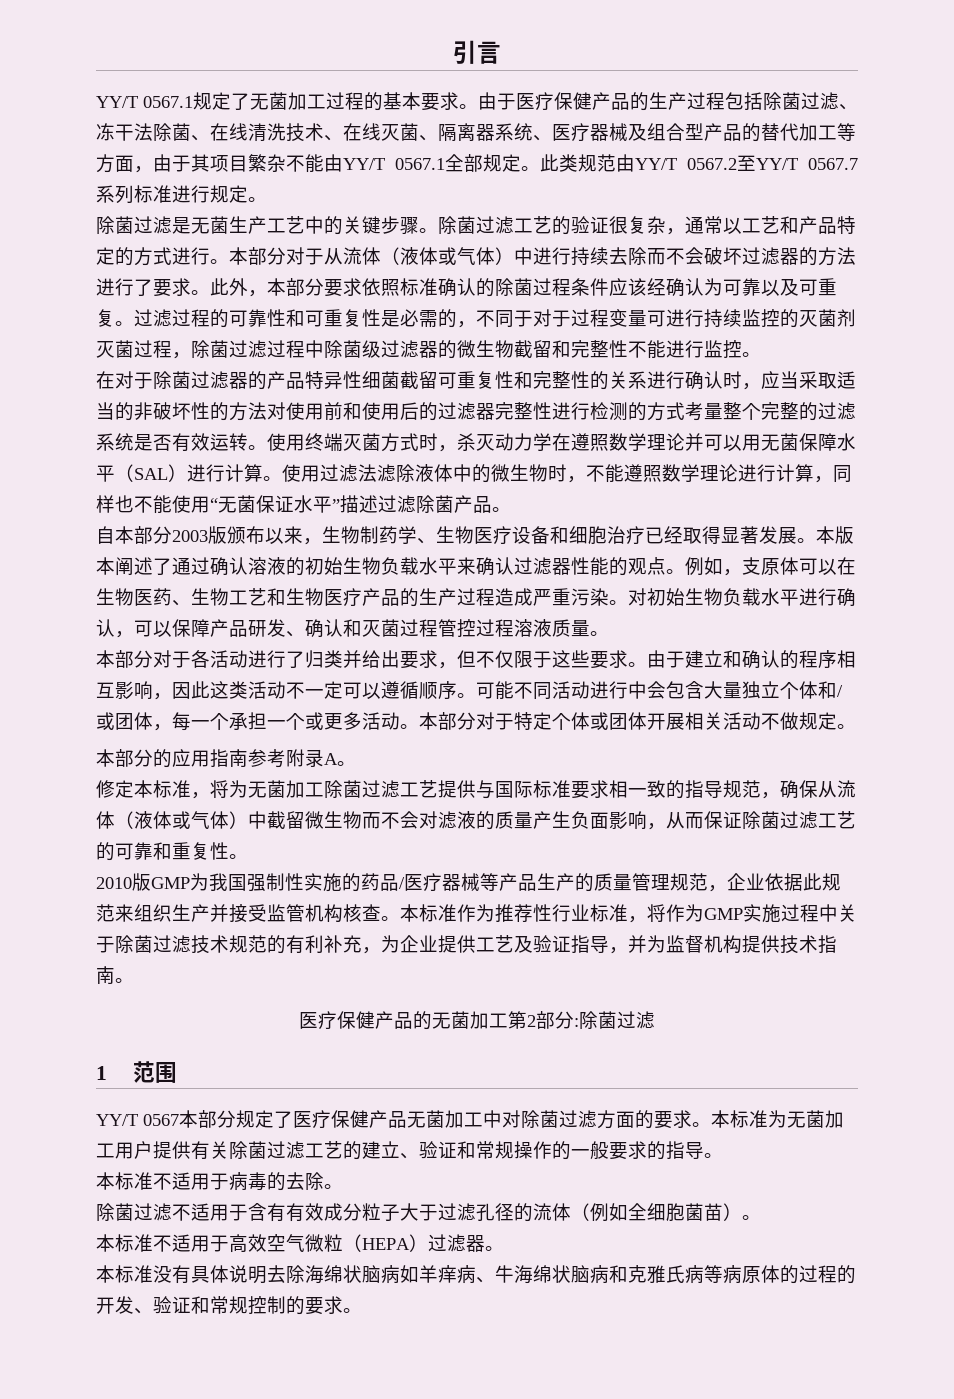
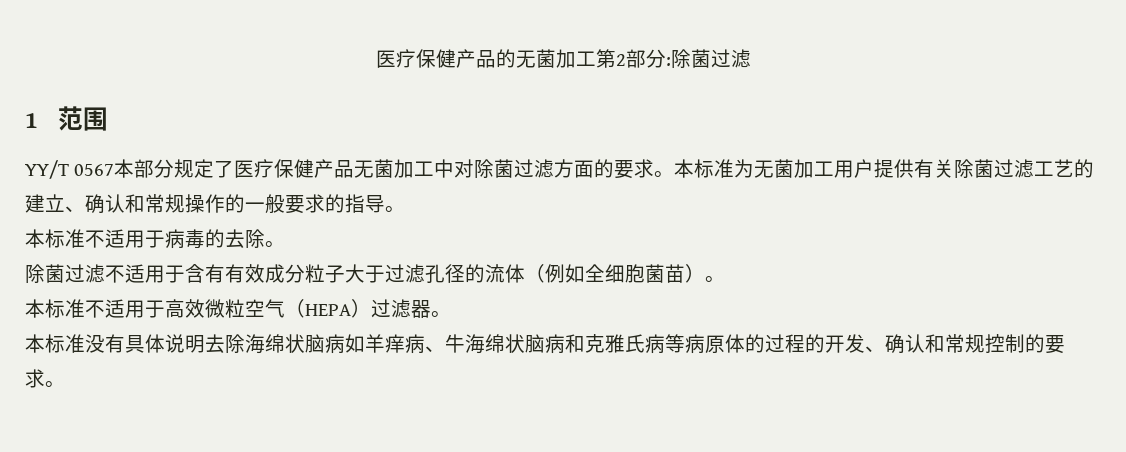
[453,40,501,64] [96,92,858,111] [96,123,856,142] [96,154,858,173] [96,185,267,204] [96,216,856,235] [96,247,856,266] [96,278,837,297] [96,309,856,328] [96,340,761,359] [96,371,856,390] [96,402,856,421] [96,433,856,452] [96,464,852,483] [96,495,511,514] [96,526,854,545] [96,557,856,576] [96,588,856,607] [96,619,609,638] [96,650,856,669] [96,681,843,700] [96,712,856,731] [96,749,356,768] [96,780,856,799] [96,811,856,830] [96,842,248,861] [96,873,841,892] [96,904,857,923] [96,935,837,954] [96,966,134,984] 引言 // YY/T 0567.1规定了无菌加工过程的基本要求。由于医疗保健产品的生产过程包括除菌过滤、冻干法除菌、在线清洗技术、在线灭菌、隔离器系统、医疗器械及组合型产品的替代加工等方面，由于其项目繁杂不能由YY/T 0567.1全部规定。此类规范由YY/T 0567.2至YY/T 0567.7系列标准进行规定。 // 除菌过滤是无菌生产工艺中的关键步骤。除菌过滤工艺的验证很复杂，通常以工艺和产品特定的方式进行。本部分对于从流体（液体或气体）中进行持续去除而不会破坏过滤器的方法进行了要求。此外，本部分要求依照标准确认的除菌过程条件应该经确认为可靠以及可重复。过滤过程的可靠性和可重复性是必需的，不同于对于过程变量可进行持续监控的灭菌剂灭菌过程，除菌过滤过程中除菌级过滤器的微生物截留和完整性不能进行监控。 // 在对于除菌过滤器的产品特异性细菌截留可重复性和完整性的关系进行确认时，应当采取适当的非破坏性的方法对使用前和使用后的过滤器完整性进行检测的方式考量整个完整的过滤系统是否有效运转。使用终端灭菌方式时，杀灭动力学在遵照数学理论并可以用无菌保障水平（SAL）进行计算。使用过滤法滤除液体中的微生物时，不能遵照数学理论进行计算，同样也不能使用“无菌保证水平”描述过滤除菌产品。 // 自本部分2003版颁布以来，生物制药学、生物医疗设备和细胞治疗已经取得显著发展。本版本阐述了通过确认溶液的初始生物负载水平来确认过滤器性能的观点。例如，支原体可以在生物医药、生物工艺和生物医疗产品的生产过程造成严重污染。对初始生物负载水平进行确认，可以保障产品研发、确认和灭菌过程管控过程溶液质量。 // 本部分对于各活动进行了归类并给出要求，但不仅限于这些要求。由于建立和确认的程序相互影响，因此这类活动不一定可以遵循顺序。可能不同活动进行中会包含大量独立个体和/或团体，每一个承担一个或更多活动。本部分对于特定个体或团体开展相关活动不做规定。 // 本部分的应用指南参考附录A。 // 修定本标准，将为无菌加工除菌过滤工艺提供与国际标准要求相一致的指导规范，确保从流体（液体或气体）中截留微生物而不会对滤液的质量产生负面影响，从而保证除菌过滤工艺的可靠和重复性。 // 2010版GMP为我国强制性实施的药品/医疗器械等产品生产的质量管理规范，企业依据此规范来组织生产并接受监管机构核查。本标准作为推荐性行业标准，将作为GMP实施过程中关于除菌过滤技术规范的有利补充，为企业提供工艺及验证指导，并为监督机构提供技术指南。 // -> (375, 59) none
[419,1141,457,1159] 验证 -> [85,194,125,214] 确认
[267,1234,343,1252] 空气微粒 -> [205,299,285,318] 微粒空气
[153,1296,191,1314] 验证 -> [885,334,925,354] 确认

